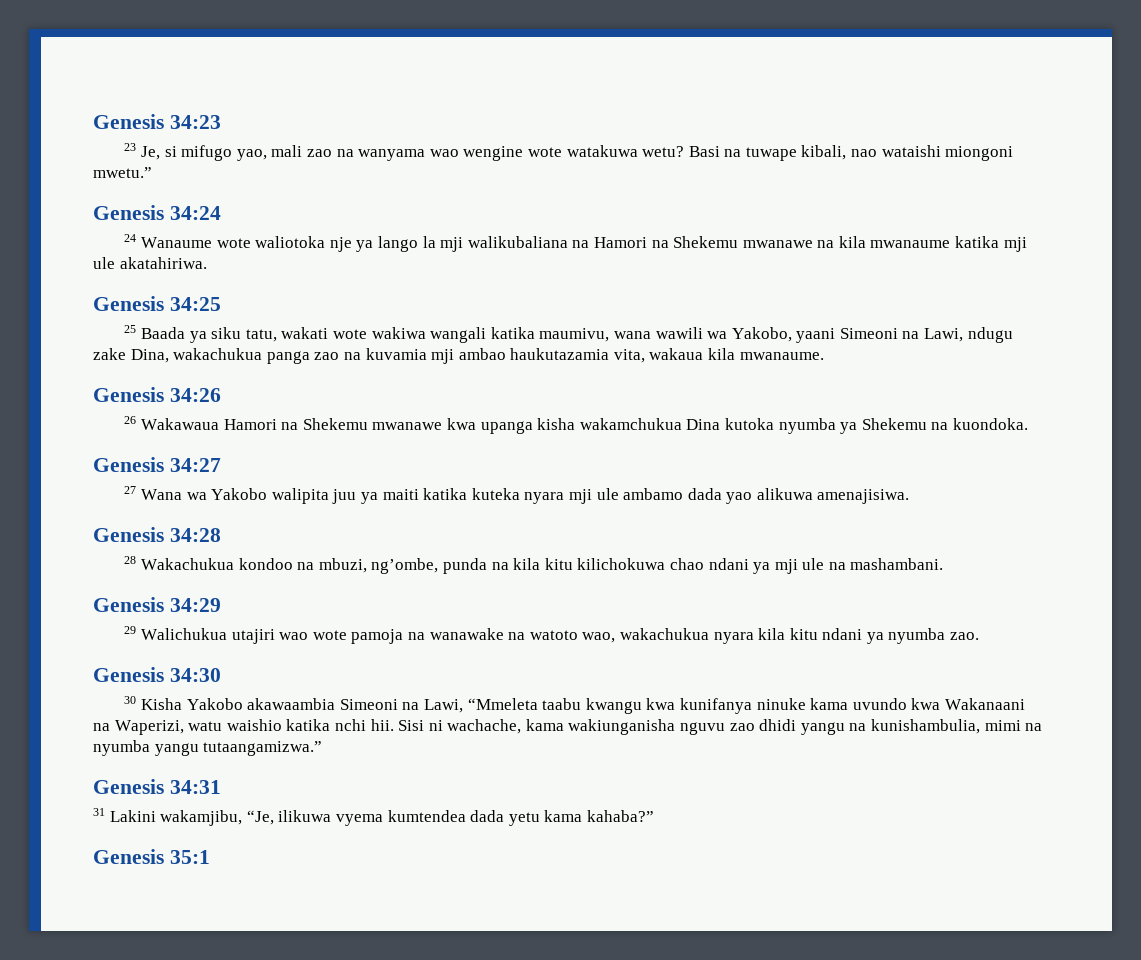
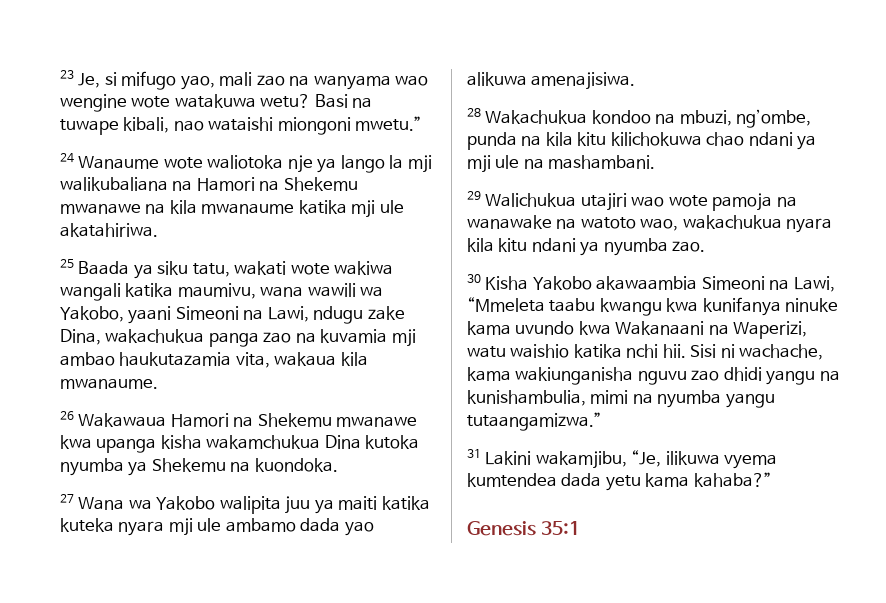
[93,114,221,129] Genesis 34:23 // -> (60, 74) none
[93,205,221,220] // Genesis 34:24 -> (423, 123) none
[93,296,221,311] // Genesis 34:25 -> (158, 230) none
[93,387,221,402] // Genesis 34:26 -> (158, 383) none
[93,457,221,472] // Genesis 34:27 -> (338, 465) none
[93,527,221,542] // Genesis 34:28 -> (636, 81) none
[93,597,221,612] // Genesis 34:29 -> (656, 162) none
[93,667,221,682] // Genesis 34:30 -> (706, 246) none
[93,779,221,794] // Genesis 34:31 -> (602, 421) none

